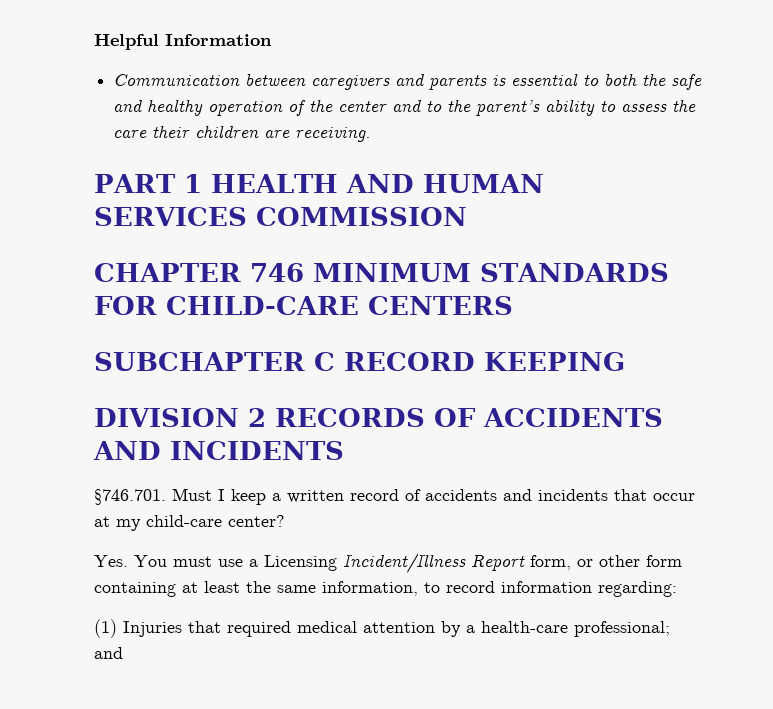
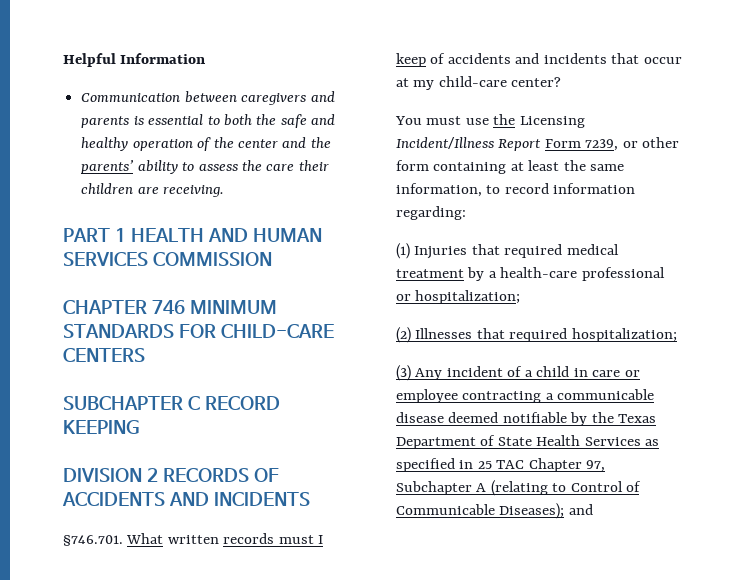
[426,99,541,116] to the parent’s -> [310,137,331,148] [81,160,135,174] the parents’
[172,488,399,505] Must I keep a written record -> [126,533,324,544] [396,53,426,67] What written records must I keep
[94,555,128,567] Yes. -> (562, 82) none
[249,559,258,567] a -> [493,114,516,125] the
[530,555,571,570] form, -> [544,139,619,151] Form 7239,
[363,622,435,633] attention -> [396,269,464,278] treatment
[574,621,670,637] professional; -> [581,267,665,281] [396,290,521,304] [396,327,677,343] [396,365,640,381] [396,389,655,403] [396,412,657,426] [396,435,660,449] [396,458,606,472] [396,480,642,496] [396,503,565,519] professional or hospitalization; // (2) Illnesses that required hospitalization; // (3) Any incident of a child in care or employee contracting a communicable disease deemed notifiable by the Texas Department of State Health Services as specified in 25 TAC Chapter 97, Subchapter A (relating to Control of Communicable Diseases);

